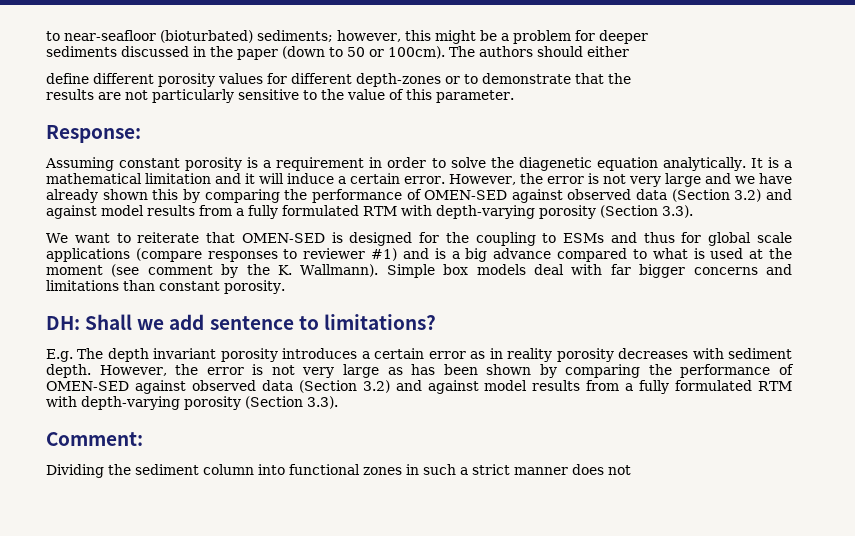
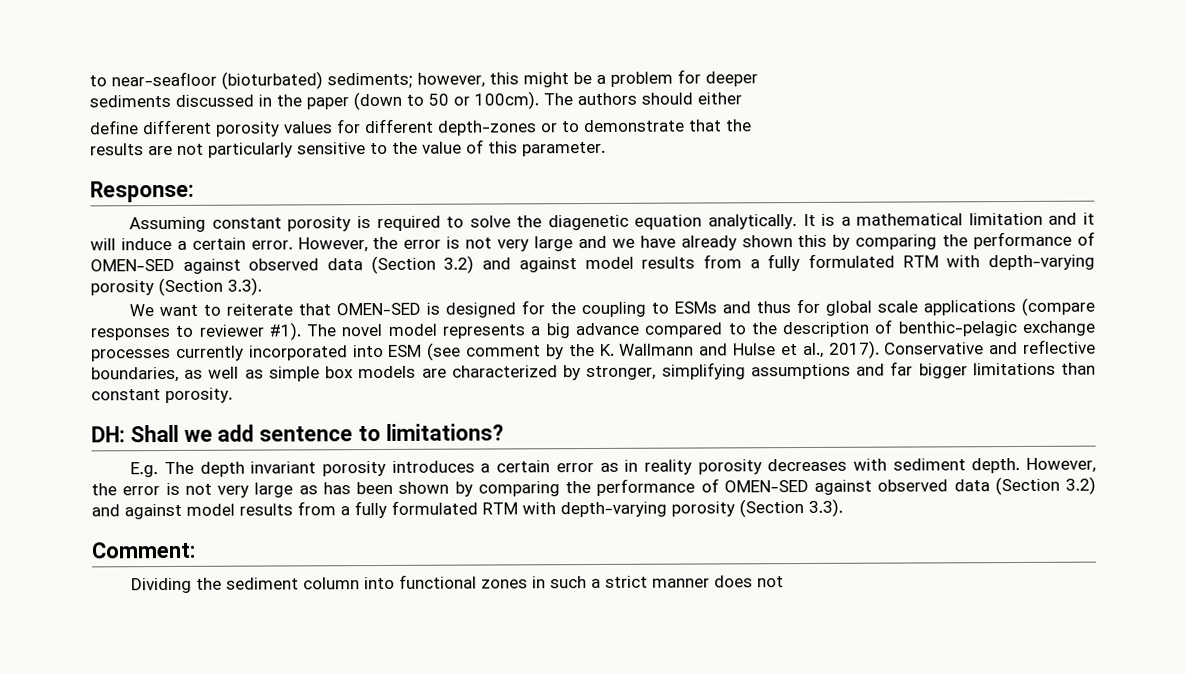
[263,157,427,171] a requirement in order -> [376,215,441,232] required
[371,248,446,261] #1) and is -> [268,322,527,341] #1). The novel model represents
[652,248,793,259] [46,265,103,275] what is used at the moment -> [750,319,1095,338] [91,344,423,362] the description of benthic-pelagic exchange processes currently incorporated into ESM
[300,264,792,278] Wallmann). Simple box models deal with far bigger concerns and -> [619,339,1097,359] [91,361,968,383] Wallmann and Hulse et al., 2017). Conservative and reflective boundaries, as well as simple box models are characterized by stronger, simplifying assumptions and far bigger

